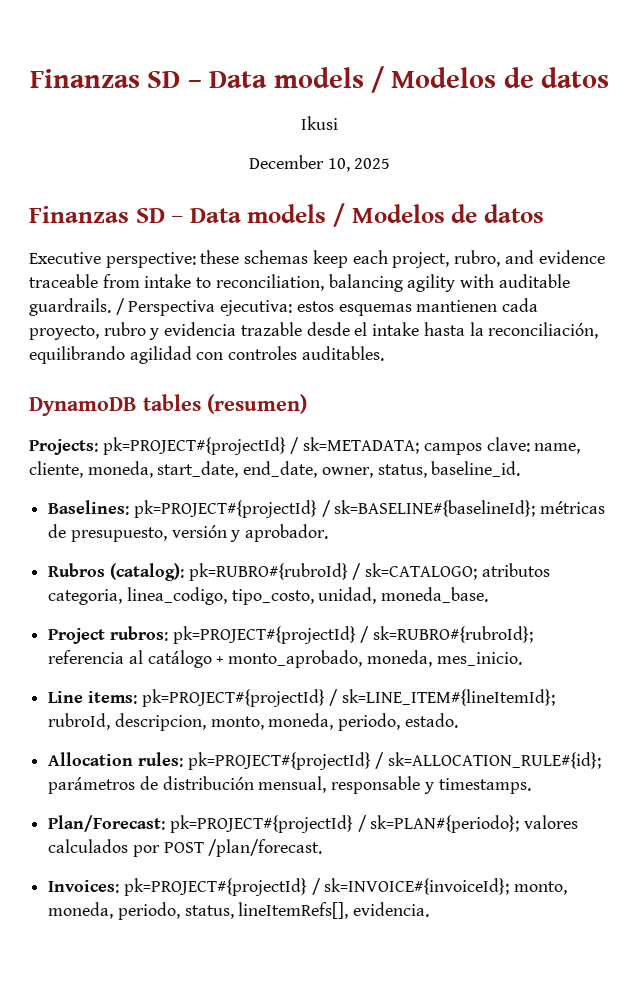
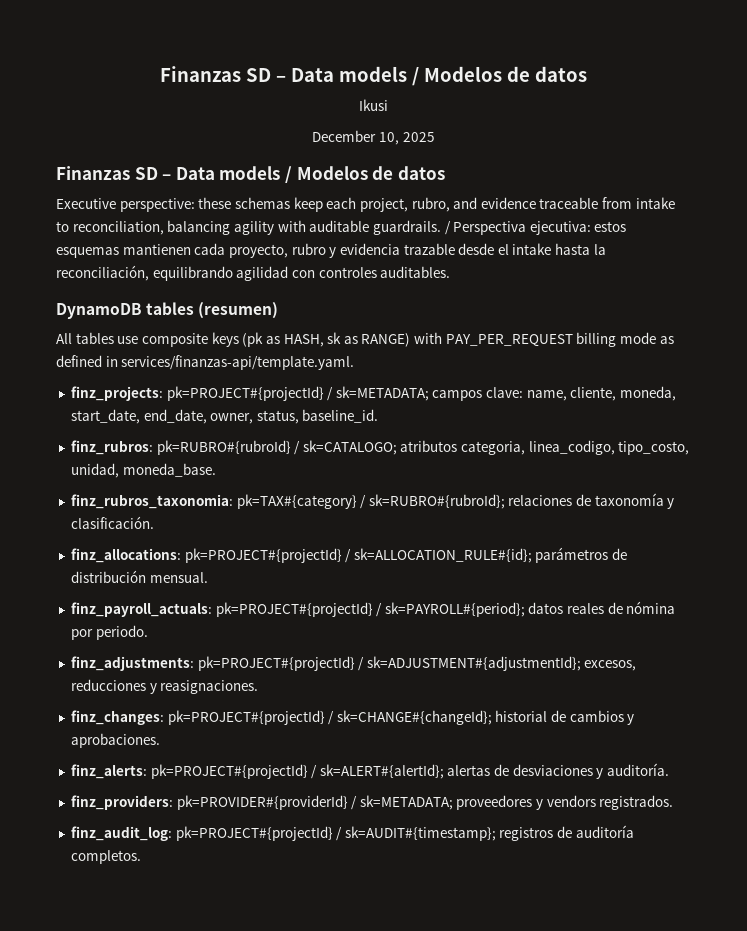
[29,439,98,455] Projects: -> [56,332,674,347] [56,355,355,370] [70,386,163,401] All tables use composite keys (pk as HASH, sk as RANGE) with PAY_PER_REQUEST billing mode as defined in services/finanzas-api/template.yaml. // finz_projects:
[48,500,606,518] [48,524,329,542] [48,563,184,581] Baselines: pk=PROJECT#{projectId} / sk=BASELINE#{baselineId}; métricas de presupuesto, versión y aprobador. // Rubros (catalog): -> [70,440,153,455] finz_rubros:
[48,626,534,644] [48,650,522,668] [48,689,556,707] [48,713,458,731] [48,752,183,767] Project rubros: pk=PROJECT#{projectId} / sk=RUBRO#{rubroId}; referencia al catálogo + monto_aprobado, moneda, mes_inicio. // Line items: pk=PROJECT#{projectId} / sk=LINE_ITEM#{lineItemId}; rubroId, descripcion, monto, moneda, periodo, estado. // Allocation rules: -> [70,493,675,509] [70,516,154,529] [70,548,181,563] finz_rubros_taxonomia: pk=TAX#{category} / sk=RUBRO#{rubroId}; relaciones de taxonomía y clasificación. // finz_allocations:
[258,776,531,794] [48,815,579,833] [48,839,323,857] [48,878,568,896] [48,902,430,920] mensual, responsable y timestamps. // Plan/Forecast: pk=PROJECT#{projectId} / sk=PLAN#{periodo}; valores calculados por POST /plan/forecast. // Invoices: pk=PROJECT#{projectId} / sk=INVOICE#{invoiceId}; monto, moneda, periodo, status, lineItemRefs[], evidencia. -> [149,572,208,583] [70,601,676,617] [70,625,148,640] [70,656,637,671] [70,679,259,694] [70,710,635,725] [70,733,160,748] [70,763,670,779] [70,795,674,810] [70,825,634,841] [70,850,141,864] mensual. // finz_payroll_actuals: pk=PROJECT#{projectId} / sk=PAYROLL#{period}; datos reales de nómina por periodo. // finz_adjustments: pk=PROJECT#{projectId} / sk=ADJUSTMENT#{adjustmentId}; excesos, reducciones y reasignaciones. // finz_changes: pk=PROJECT#{projectId} / sk=CHANGE#{changeId}; historial de cambios y aprobaciones. // finz_alerts: pk=PROJECT#{projectId} / sk=ALERT#{alertId}; alertas de desviaciones y auditoría. // finz_providers: pk=PROVIDER#{providerId} / sk=METADATA; proveedores y vendors registrados. // finz_audit_log: pk=PROJECT#{projectId} / sk=AUDIT#{timestamp}; registros de auditoría completos.

